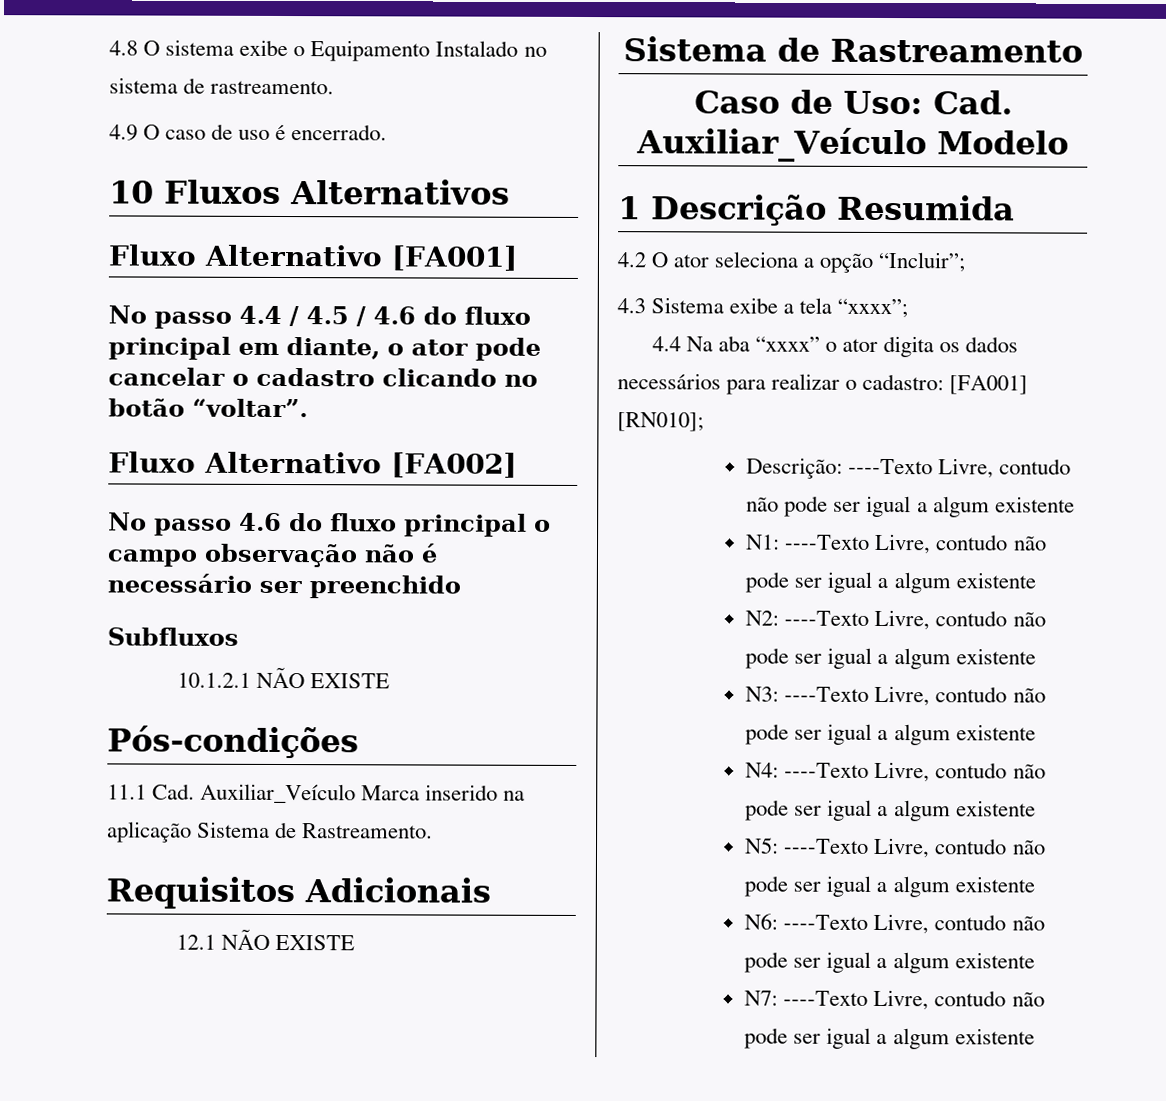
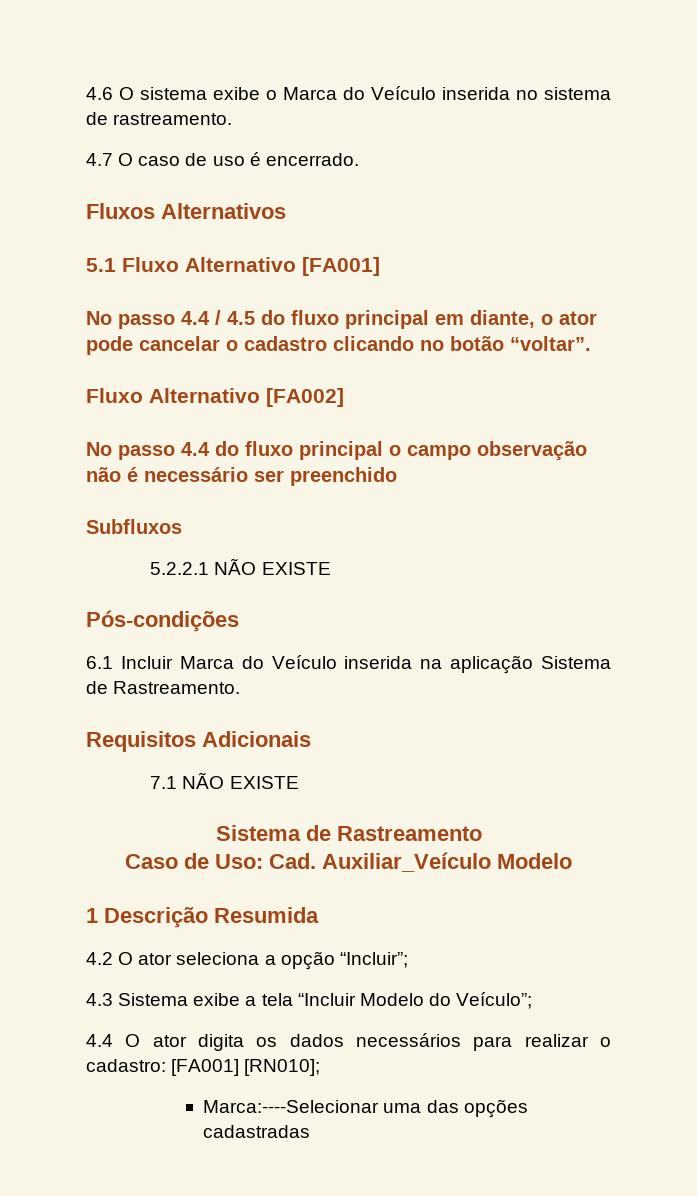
[109,40,138,56] 4.8 -> [86,87,113,100] 4.6
[310,40,519,62] Equipamento Instalado -> [283,86,510,100] Marca do Veículo inserida
[109,124,138,141] 4.9 -> [86,153,113,166] 4.7
[109,180,154,204] 10 -> (359, 159) none
(510, 192) none -> [86,258,116,272] 5.1
[356,306,416,327] / 4.6 -> (255, 318) none
[239,512,282,531] 4.6 -> [181,442,210,456] 4.4
[176,672,251,688] 10.1.2.1 -> [150,562,210,575] 5.2.2.1
[107,783,499,804] 11.1 Cad. Auxiliar_Veículo Marca inserido -> [86,655,413,669] 6.1 Incluir Marca do Veículo inserida
[175,934,216,950] 12.1 -> [150,776,178,789] 7.1
[837,298,909,319] [651,335,838,352] “xxxx”; // 4.4 Na aba “xxxx” o -> [297,992,533,1009] [86,1034,141,1047] “Incluir Modelo do Veículo”; // 4.4 O
[746,457,1072,479] [746,495,1075,518] [746,533,1047,555] [745,571,1036,594] [745,609,1046,631] [745,647,1036,670] [745,685,1046,707] [745,723,1036,746] [745,761,1046,783] [745,799,1036,822] [744,837,1046,859] [744,875,1035,898] [744,913,1045,935] [744,951,1035,974] [744,989,1045,1011] [744,1027,1035,1050] Descrição: ----Texto Livre, contudo não pode ser igual a algum existente // N1: ----Texto Livre, contudo não pode ser igual a algum existente // N2: ----Texto Livre, contudo não pode ser igual a algum existente // N3: ----Texto Livre, contudo não pode ser igual a algum existente // N4: ----Texto Livre, contudo não pode ser igual a algum existente // N5: ----Texto Livre, contudo não pode ser igual a algum existente // N6: ----Texto Livre, contudo não pode ser igual a algum existente // N7: ----Texto Livre, contudo não pode ser igual a algum existente -> [203,1099,528,1118] [203,1125,311,1138] Marca:----Selecionar uma das opções cadastradas

